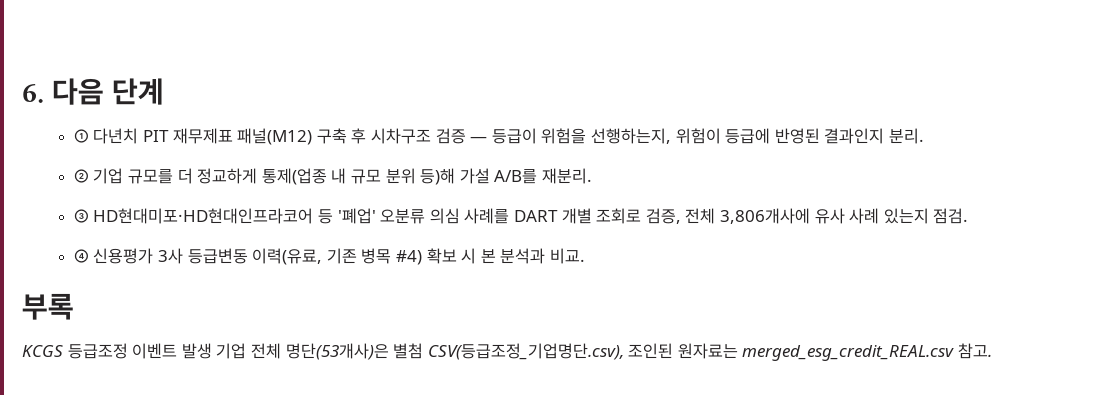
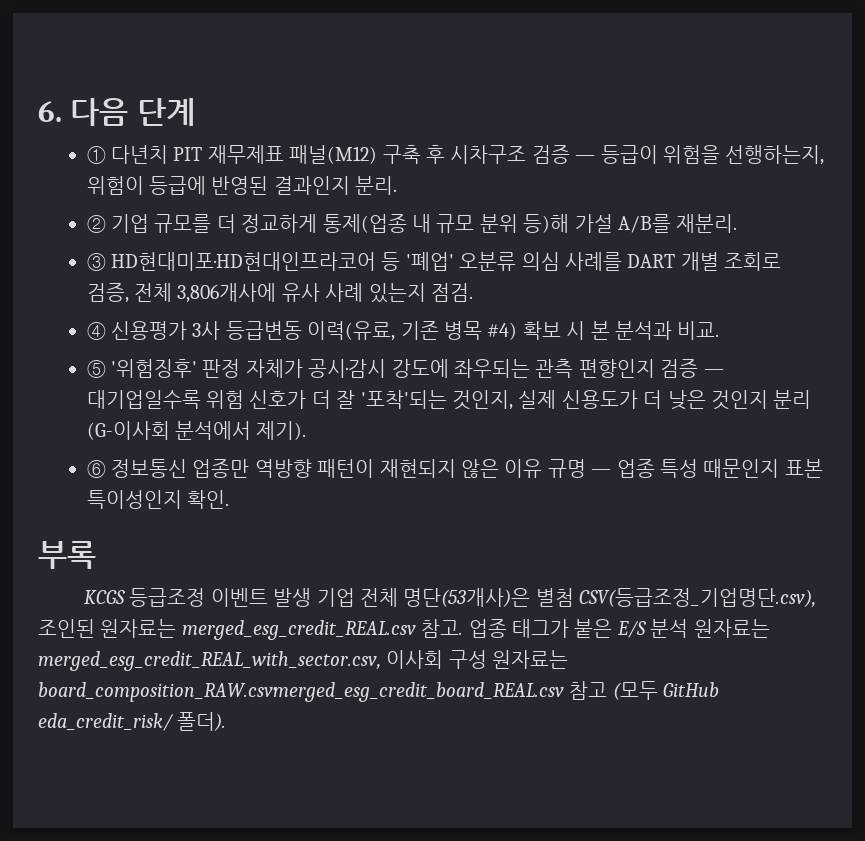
(585, 256) none -> [86,359,724,378] [86,390,812,410] [86,421,307,440] [86,459,823,478] [86,490,230,509] // ⑤ '위험징후' 판정 자체가 공시·감시 강도에 좌우되는 관측 편향인지 검증 — 대기업일수록 위험 신호가 더 잘 '포착'되는 것인지, 실제 신용도가 더 낮은 것인지 분리 (G-이사회 분석에서 제기). // ⑥ 정보통신 업종만 역방향 패턴이 재현되지 않은 이유 규명 — 업종 특성 때문인지 표본 특이성인지 확인.
(993, 351) none -> [468,619,770,638] [38,650,569,671] [38,681,720,702] [38,712,227,731] 업종 태그가 붙은 E/S 분석 원자료는 merged_esg_credit_REAL_with_sector.csv, 이사회 구성 원자료는 board_composition_RAW.csv·merged_esg_credit_board_REAL.csv 참고 (모두 GitHub eda_credit_risk/ 폴더).

